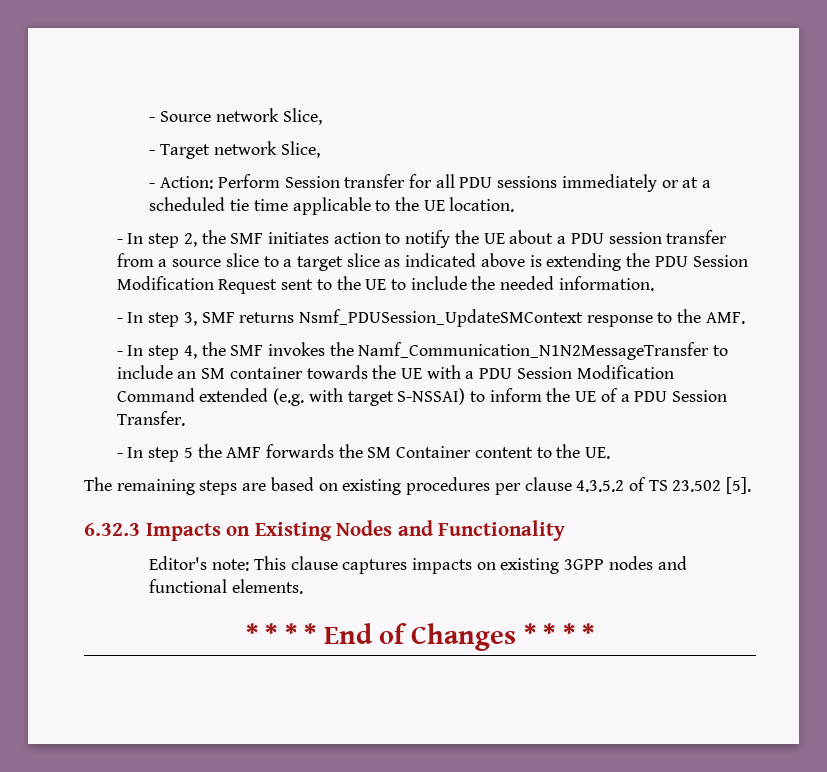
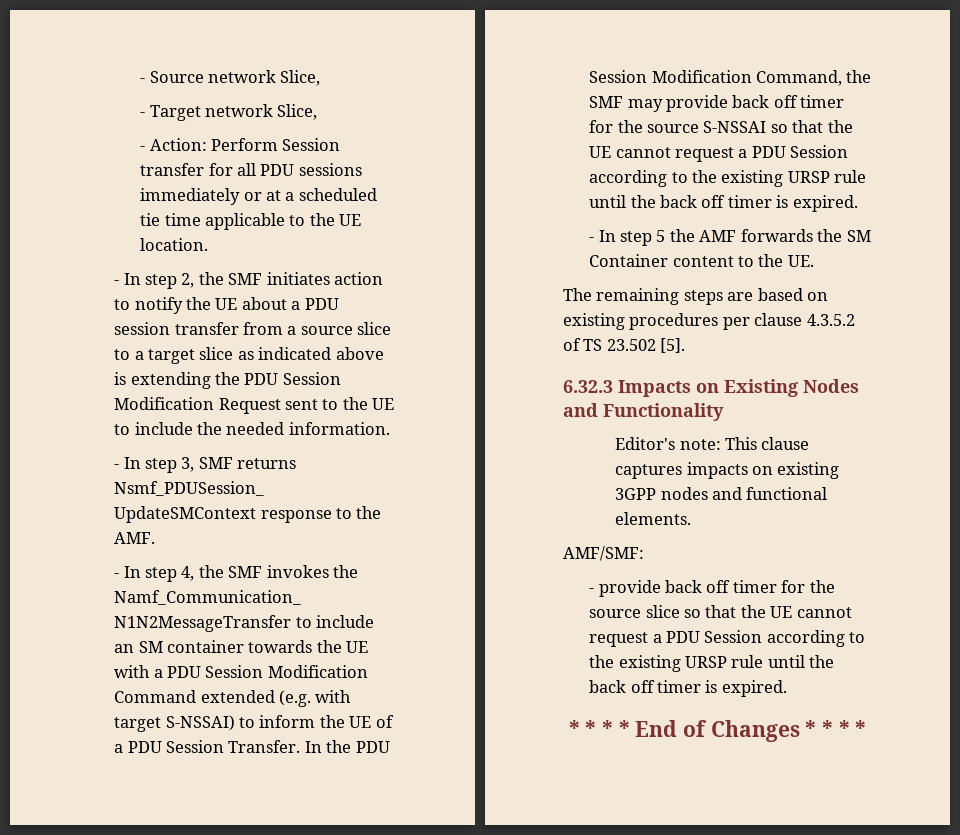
(185, 418) none -> [304,740,390,753] [589,70,872,86] [589,95,845,112] [589,120,853,133] [589,145,849,162] [589,170,867,187] [589,195,858,212] In the PDU Session Modification Command, the SMF may provide back off timer for the source S-NSSAI so that the UE cannot request a PDU Session according to the existing URSP rule until the back off timer is expired.
(304, 586) none -> [563,546,644,561] [589,580,835,597] [589,605,852,618] [589,630,866,647] [589,655,835,672] [589,680,787,697] // AMF/SMF: // - provide back off timer for the source slice so that the UE cannot request a PDU Session according to the existing URSP rule until the back off timer is expired.

